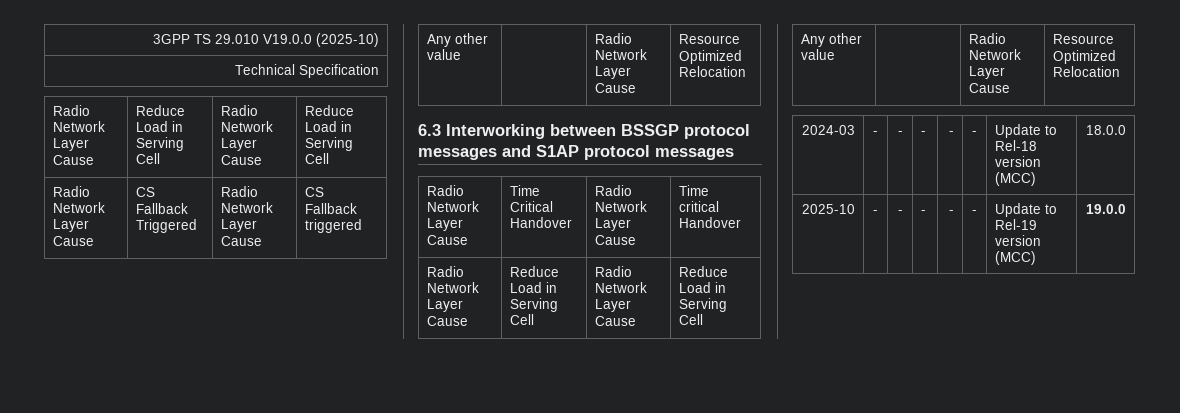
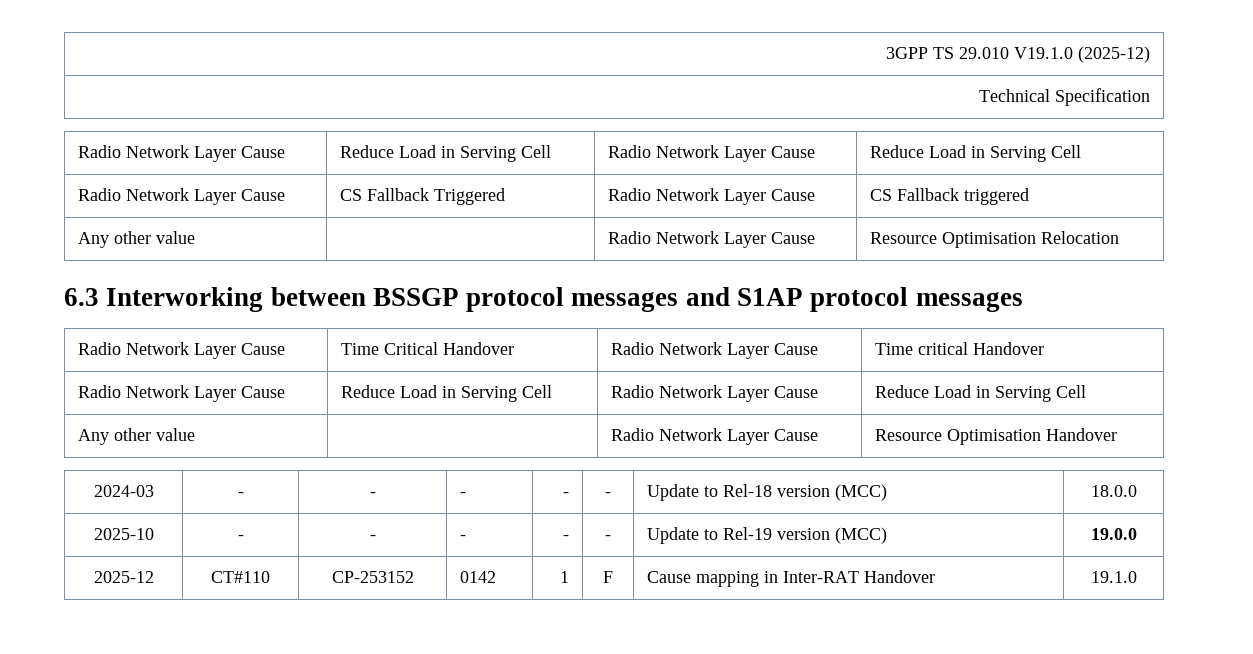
[263,33,380,47] V19.0.0 (2025-10) -> [1014,46,1151,63] V19.1.0 (2025-12)
[678,50,742,64] Optimized -> [941,232,1036,248] Optimisation
[1052,50,1116,64] [1052,66,1120,77] Optimized Relocation -> [946,428,1117,445] Optimisation Handover
(1126, 209) none -> [93,571,154,583] [211,571,270,583] [331,571,414,583] [459,571,496,583] [560,571,570,583] [603,571,613,583] [646,570,935,587] [1090,571,1137,583] // 2025-12 | CT#110 | CP-253152 | 0142 | 1 | F | Cause mapping in Inter-RAT Handover | 19.1.0

